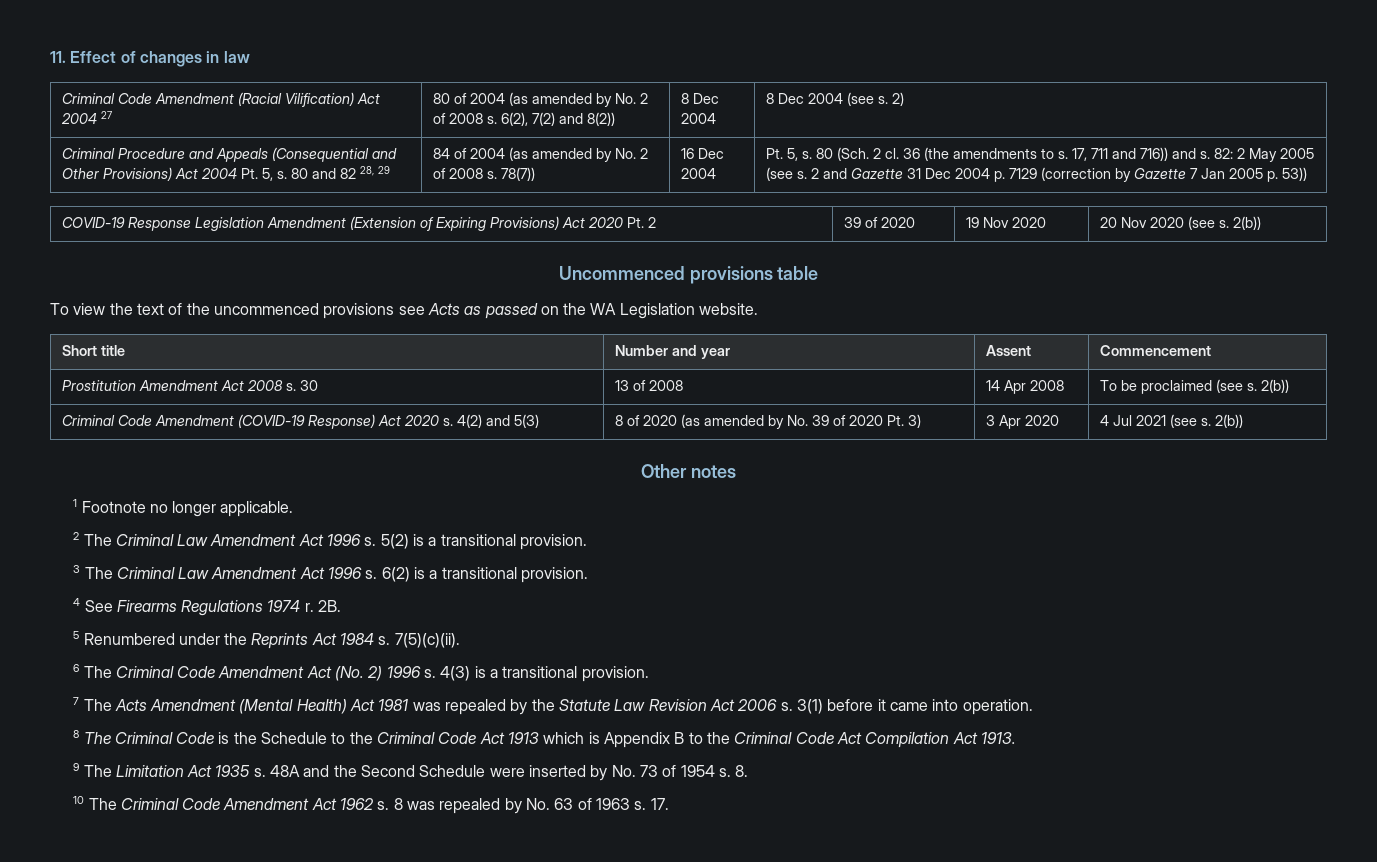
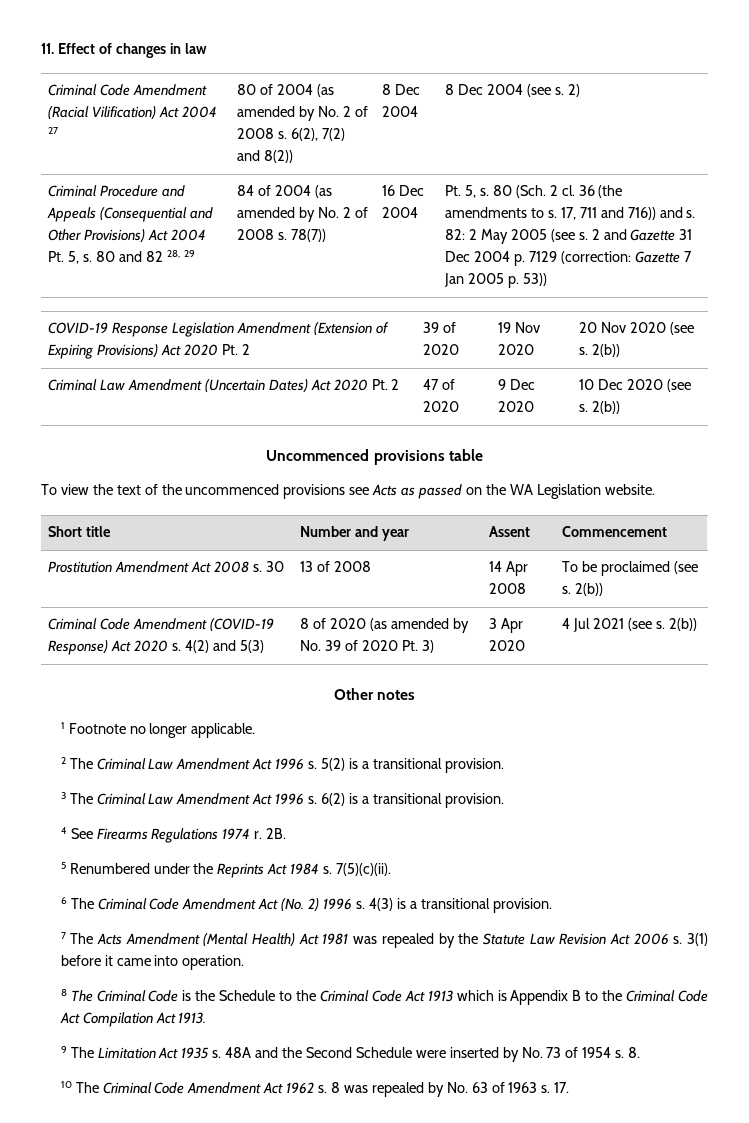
[1041,167,1132,182] (correction by -> [560,251,631,264] (correction:
(1262, 223) none -> [48,379,400,392] [423,379,456,390] [423,401,460,412] [498,379,536,390] [498,401,535,412] [579,379,691,392] [579,401,621,414] // Criminal Law Amendment (Uncertain Dates) Act 2020 Pt. 2 | 47 of 2020 | 9 Dec 2020 | 10 Dec 2020 (see s. 2(b))

